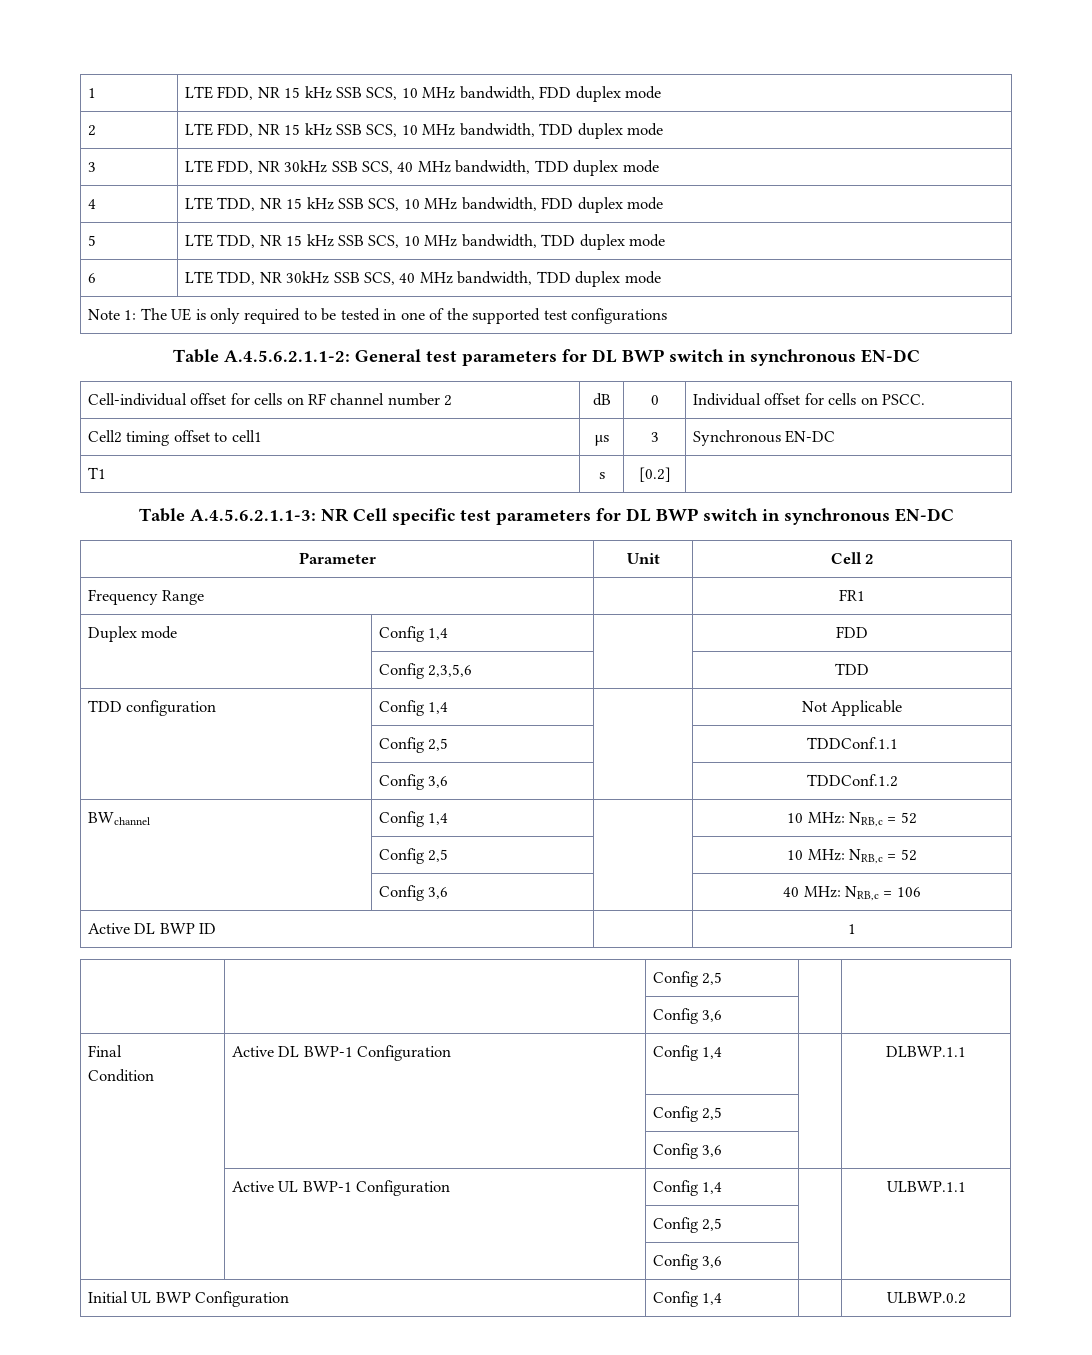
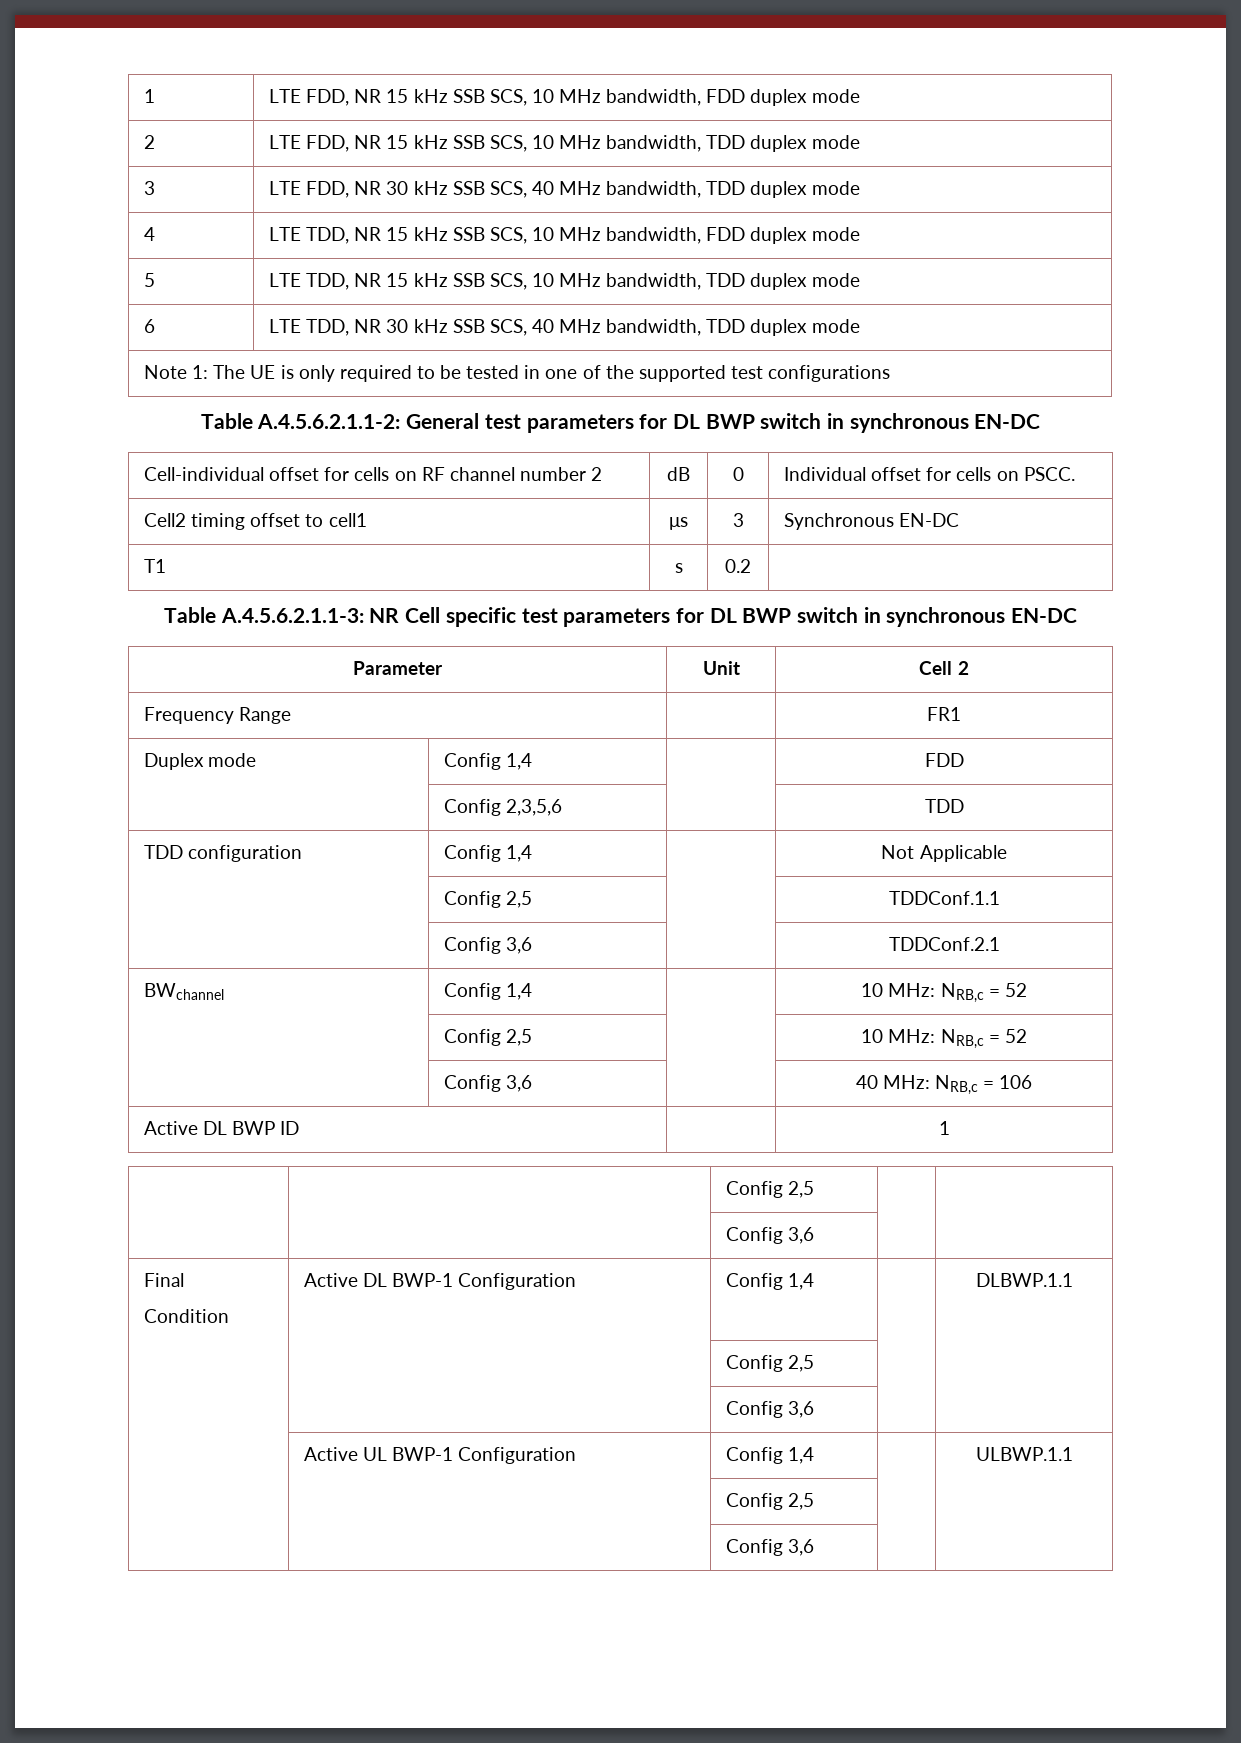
[284,160,328,173] 30kHz -> [386,181,448,195] 30 kHz
[286,271,330,284] 30kHz -> [386,319,448,333] 30 kHz
[638,467,671,482] [0.2] -> [725,559,751,573] 0.2
[806,774,898,787] TDDConf.1.2 -> [888,937,1000,951] TDDConf.2.1
[87,1291,290,1307] [652,1291,723,1307] [886,1292,966,1304] // Initial UL BWP Configuration | Config 1,4 | | ULBWP.0.2 -> (815, 1547) none

